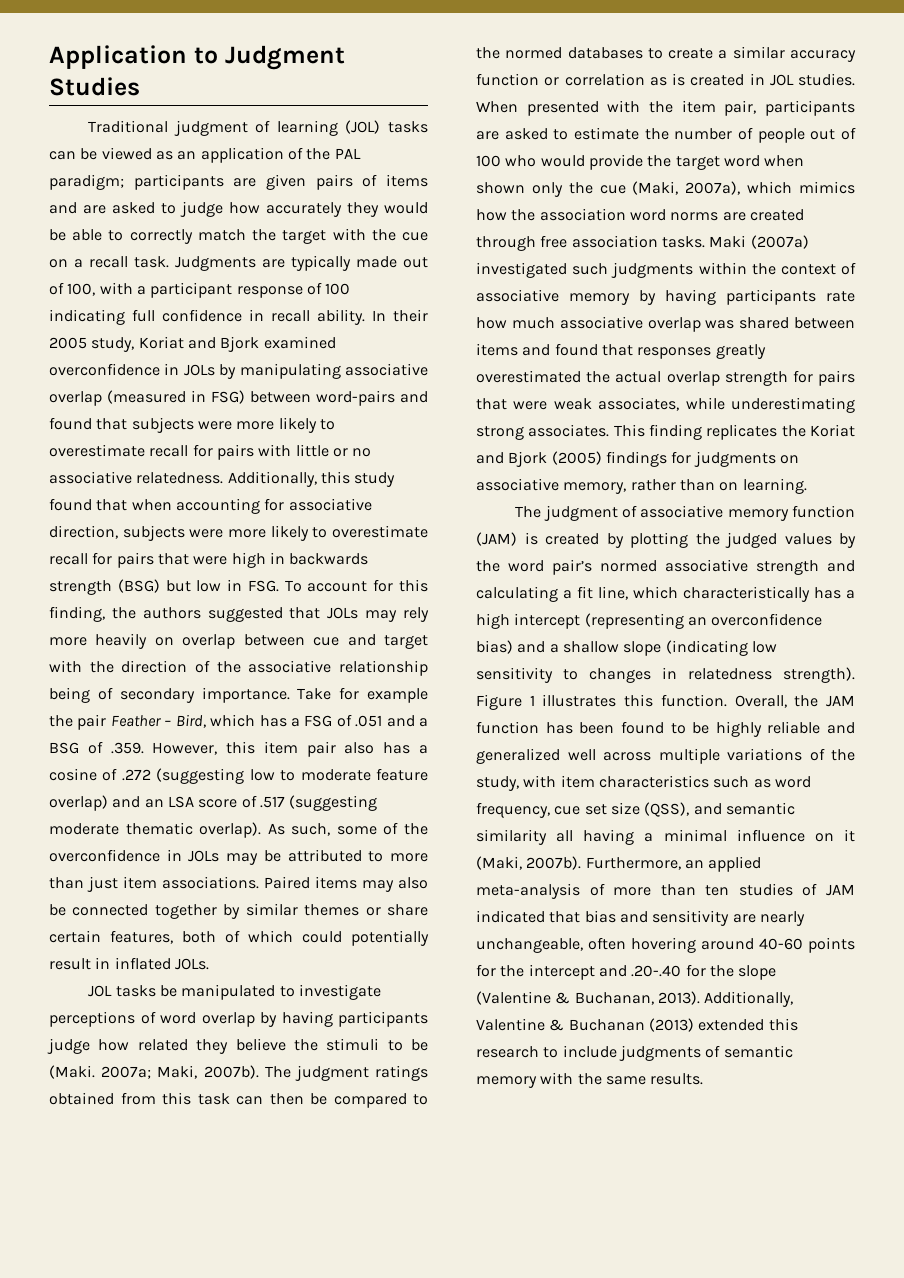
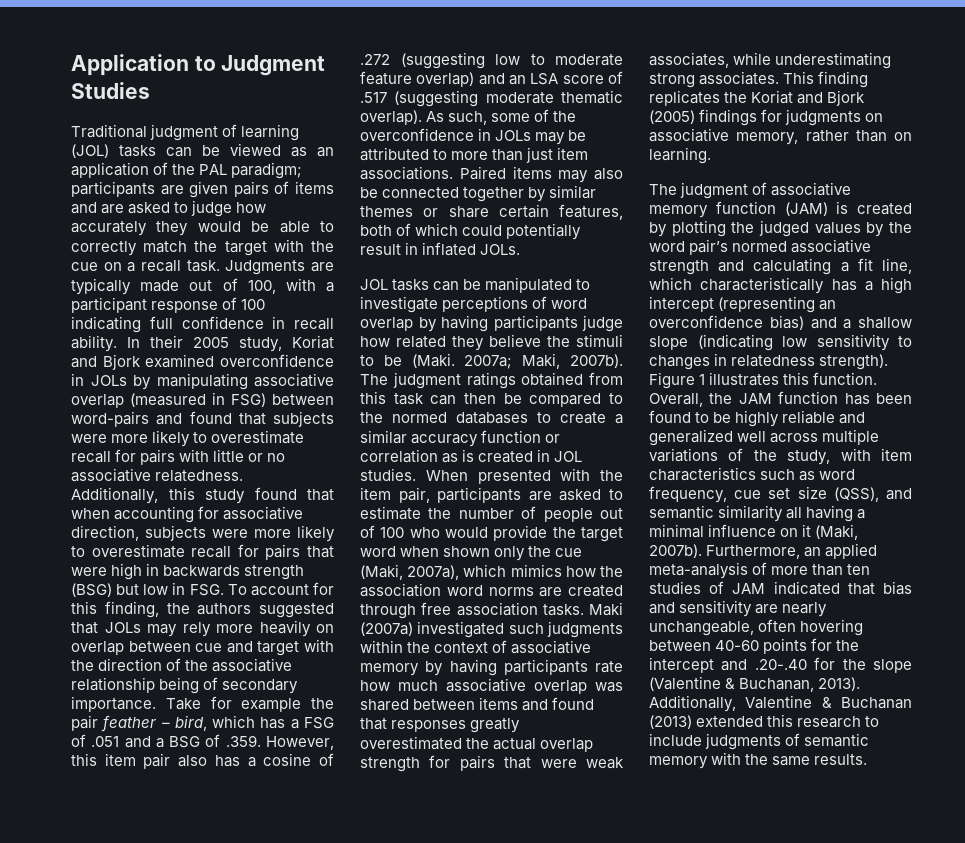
[110,714,206,728] Feather – Bird, -> [101,715,207,732] feather – bird,
(156, 991) none -> [433,281,460,291] can
[701,938,754,950] around -> [649,640,711,651] between

